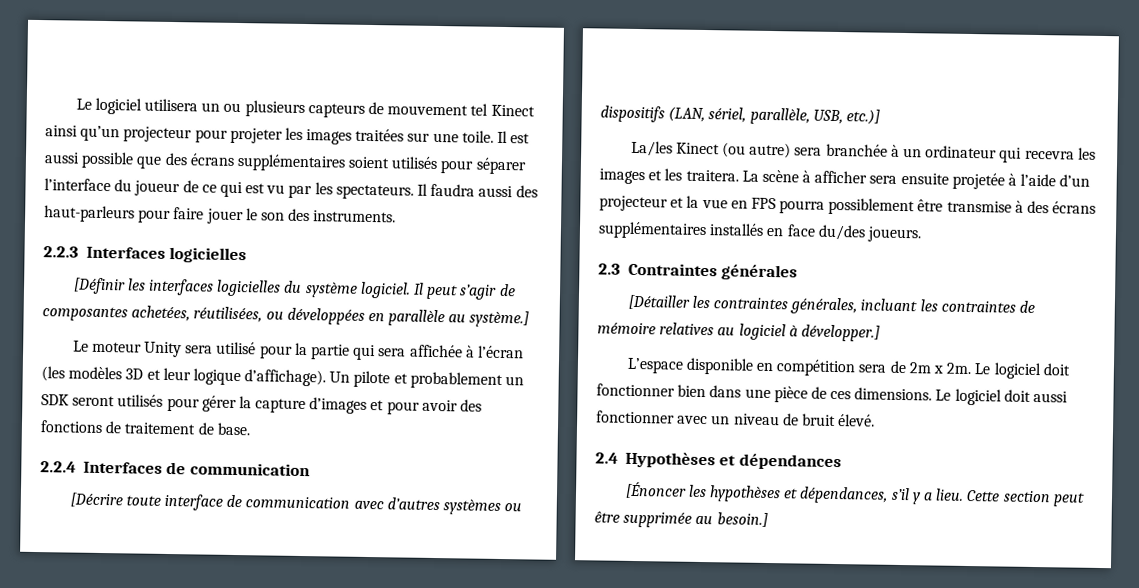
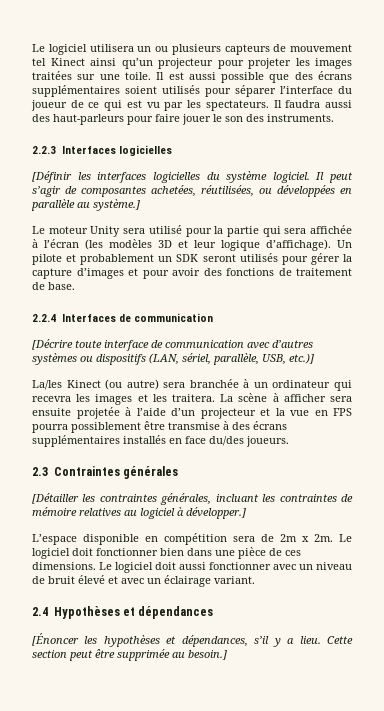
[838,414,876,427] élevé. -> [78,575,255,587] élevé et avec un éclairage variant.

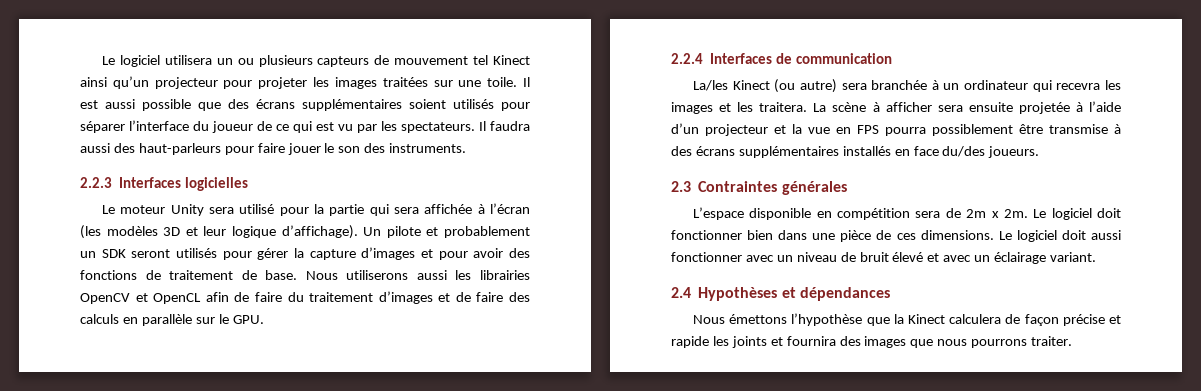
[32,171,353,183] [32,185,352,197] [31,199,140,211] // [Définir les interfaces logicielles du système logiciel. Il peut s’agir de composantes achetées, réutilisées, ou développées en parallèle au système.] -> (249, 184) none
[32,313,213,322] [32,339,313,351] [32,353,314,365] // 2.2.4 Interfaces de communication // [Décrire toute interface de communication avec d’autres systèmes ou dispositifs (LAN, sériel, parallèle, USB, etc.)] -> [305,270,530,280] [80,291,530,304] [80,314,264,326] [671,53,893,64] Nous utiliserons aussi les librairies OpenCV et OpenCL afin de faire du traitement d’images et de faire des calculs en parallèle sur le GPU. // 2.2.4 Interfaces de communication
[32,493,353,505] [32,507,246,519] // [Détailler les contraintes générales, incluant les contraintes de mémoire relatives au logiciel à développer.] -> (847, 188) none
[32,633,354,647] [32,649,227,661] [Énoncer les hypothèses et dépendances, s’il y a lieu. Cette section peut être supprimée au besoin.] -> [693,313,1121,326] [671,336,1073,348] Nous émettons l’hypothèse que la Kinect calculera de façon précise et rapide les joints et fournira des images que nous pourrons traiter.

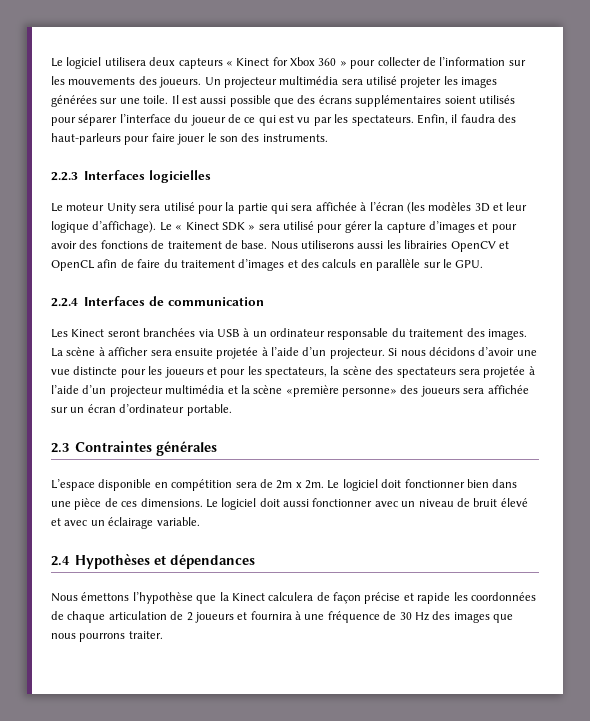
[216,55,530,67] [80,76,253,89] un ou plusieurs capteurs de mouvement tel Kinect ainsi qu’un projecteur pour -> [149,57,526,69] [51,76,397,88] deux capteurs « Kinect for Xbox 360 » pour collecter de l’information sur les mouvements des joueurs. Un projecteur multimédia sera utilisé
[382,77,428,87] traitées -> [51,95,97,107] générées
[479,121,530,131] [80,143,110,153] Il faudra aussi -> [416,114,495,125] Enfin, il faudra
[363,226,531,238] [80,248,217,258] Un pilote et probablement un SDK seront utilisés -> [159,221,314,231] Le « Kinect SDK » sera utilisé
[455,292,504,302] de faire -> (298, 264) none
[693,79,1121,93] [671,102,808,114] La/les Kinect (ou autre) sera branchée à un ordinateur qui recevra les images et les traitera. -> [51,328,527,340] Les Kinect seront branchées via USB à un ordinateur responsable du traitement des images.
[705,124,1121,136] [671,146,1040,158] projecteur et la vue en FPS pourra possiblement être transmise à des écrans supplémentaires installés en face du/des joueurs. -> [329,347,537,359] [51,366,535,378] [51,385,529,397] [51,404,232,416] projecteur. Si nous décidons d’avoir une vue distincte pour les joueurs et pour les spectateurs, la scène des spectateurs sera projetée à l’aide d’un projecteur multimédia et la scène «première personne» des joueurs sera affichée sur un écran d’ordinateur portable.
[1050,252,1097,262] variant. -> [156,517,200,526] variable.
[731,336,836,348] joints et fournira -> [470,592,536,601] [51,611,429,623] coordonnées de chaque articulation de 2 joueurs et fournira à une fréquence de 30 Hz

